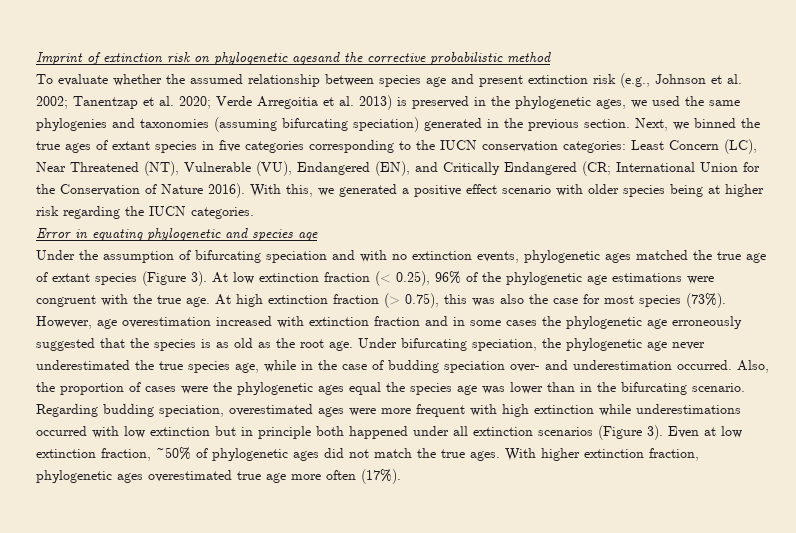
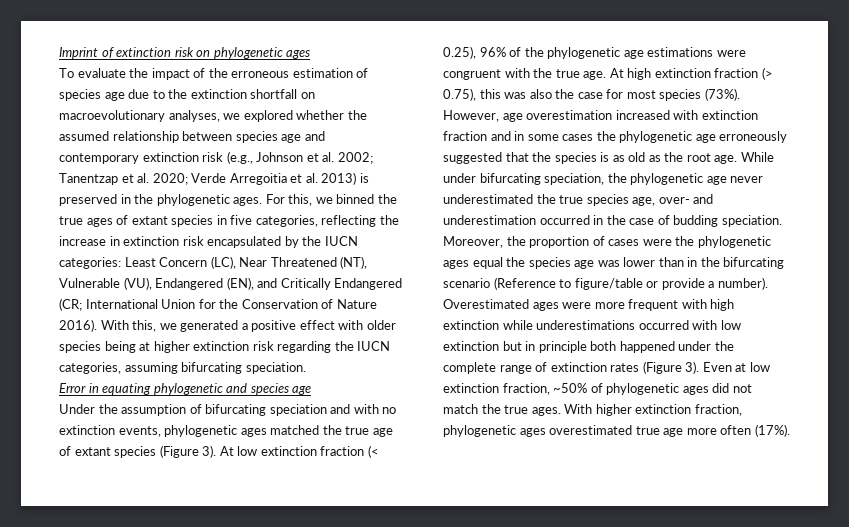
[292,52,551,65] [36,74,108,86] agesand the corrective probabilistic method // To evaluate -> [286,50,311,59] [59,68,369,80] [59,89,315,101] [59,110,293,122] ages // To evaluate the impact of the erroneous estimation of species age due to the extinction shortfall on macroevolutionary analyses, we explored
[479,75,523,87] present -> [59,153,139,164] contemporary
[596,96,740,109] [36,117,668,132] ages, we used the same phylogenies and taxonomies (assuming bifurcating speciation) generated in the previous section. Next, -> [233,194,313,206] ages. For this,
[245,140,558,153] categories corresponding to the IUCN conservation -> [255,215,399,227] [59,236,358,248] categories, reflecting the increase in extinction risk encapsulated by the IUCN
[502,185,551,194] scenario -> (335, 325) none
(764, 190) none -> [193,341,250,351] extinction
[191,207,254,219] categories. -> [59,362,306,374] categories, assuming bifurcating speciation.
[358,338,397,348] Under -> [740,152,774,162] [443,173,476,183] While under
[264,360,296,372] while -> [658,194,714,204] [443,215,590,225] over- and underestimation occurred
[444,360,769,373] speciation over- and underestimation occurred. Also, -> [721,215,782,227] [443,236,503,248] speciation. Moreover,
[692,383,745,392] [36,404,313,417] scenario. Regarding budding speciation, overestimated -> [443,277,768,290] [443,299,529,309] scenario (Reference to figure/table or provide a number). Overestimated
[453,426,593,436] all extinction scenarios -> [714,341,734,351] [443,362,640,374] the complete range of extinction rates

